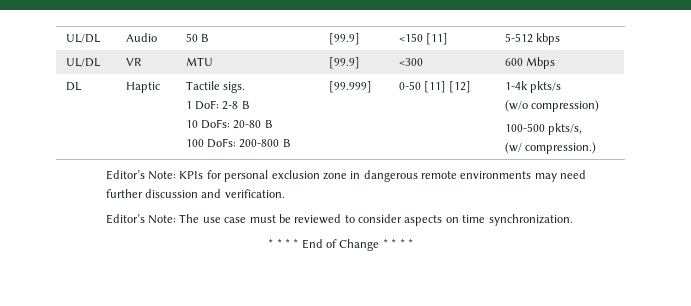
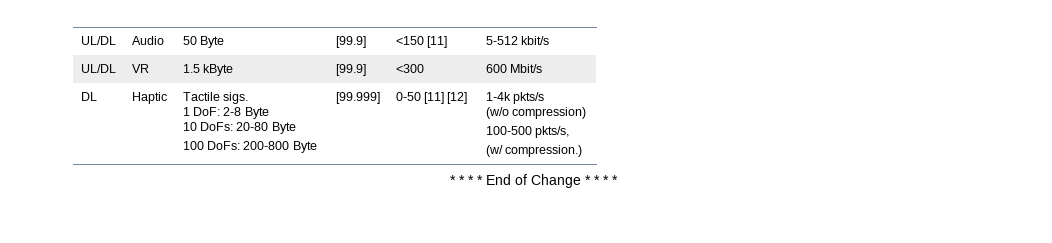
[201,34,210,42] B -> [199,36,224,48] Byte
[536,33,561,45] kbps -> [520,36,549,45] kbit/s
[185,57,213,66] MTU -> [182,64,233,76] 1.5 kByte
[526,57,556,69] Mbps -> [509,64,542,73] Mbit/s
[241,101,250,109] B -> [244,107,269,119] Byte
[264,120,273,128] B -> [271,122,296,134] Byte
[282,139,291,147] B -> [292,141,317,153] Byte
[105,170,587,182] [105,189,285,198] [105,214,573,226] // Editor’s Note: KPIs for personal exclusion zone in dangerous remote environments may need further discussion and verification. // Editor’s Note: The use case must be reviewed to consider aspects on time synchronization. -> (582, 151) none

